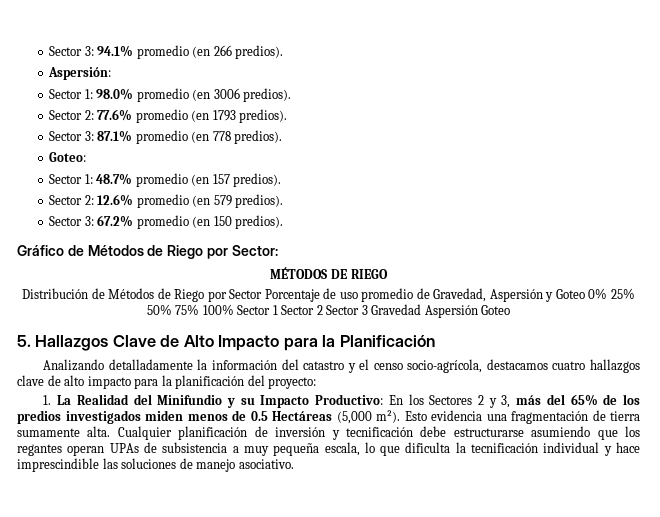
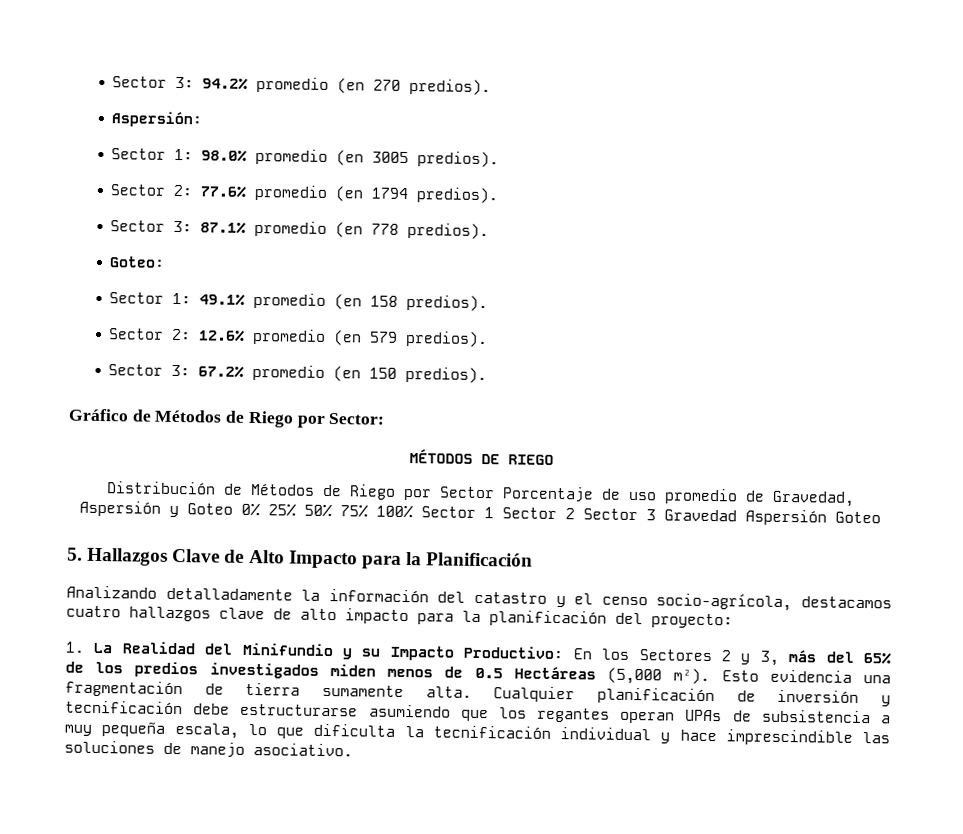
[49,45,232,59] Sector 3: 94.1% promedio (en 266 -> [112,76,402,94] Sector 3: 94.2% promedio (en 270
[213,88,240,99] 3006 -> [372,151,410,164] 3005
[212,110,236,121] 1793 -> [371,187,409,200] 1794
[96,173,230,187] 48.7% promedio (en 157 -> [199,293,399,310] 49.1% promedio (en 158

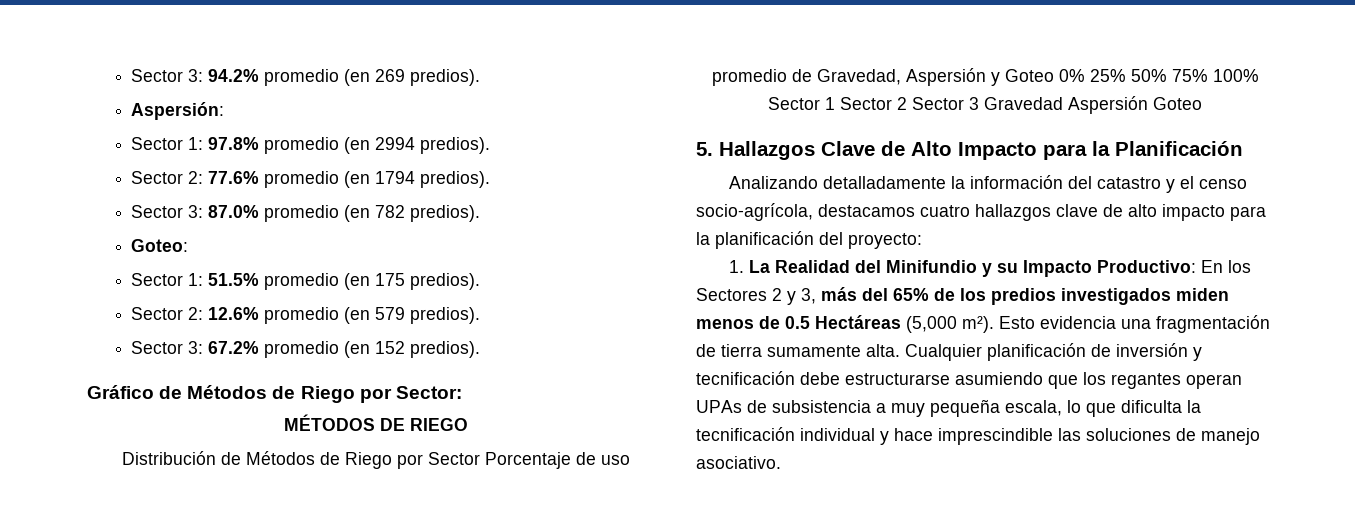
[373,79,402,91] 270 -> [375,69,406,82] 269
[201,149,410,166] 98.0% promedio (en 3005 -> [208,137,416,154] 97.8% promedio (en 2994
[200,221,400,238] 87.1% promedio (en 778 -> [208,205,406,222] 87.0% promedio (en 782
[199,293,399,310] 49.1% promedio (en 158 -> [208,273,406,290] 51.5% promedio (en 175
[369,367,398,379] 150 -> [375,341,406,354] 152

